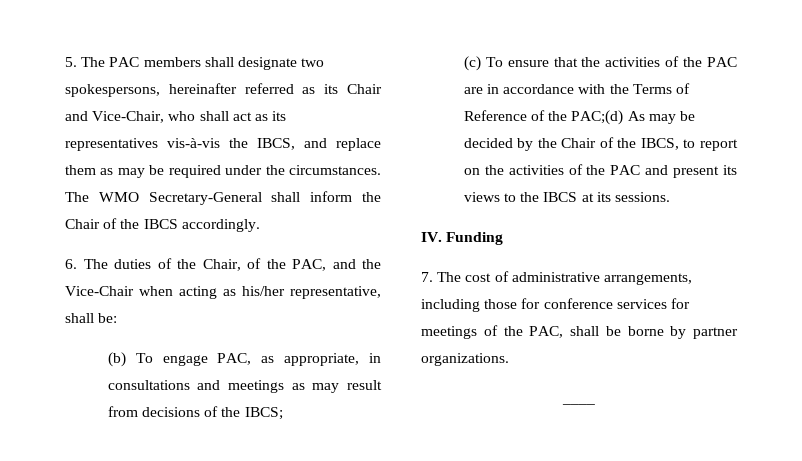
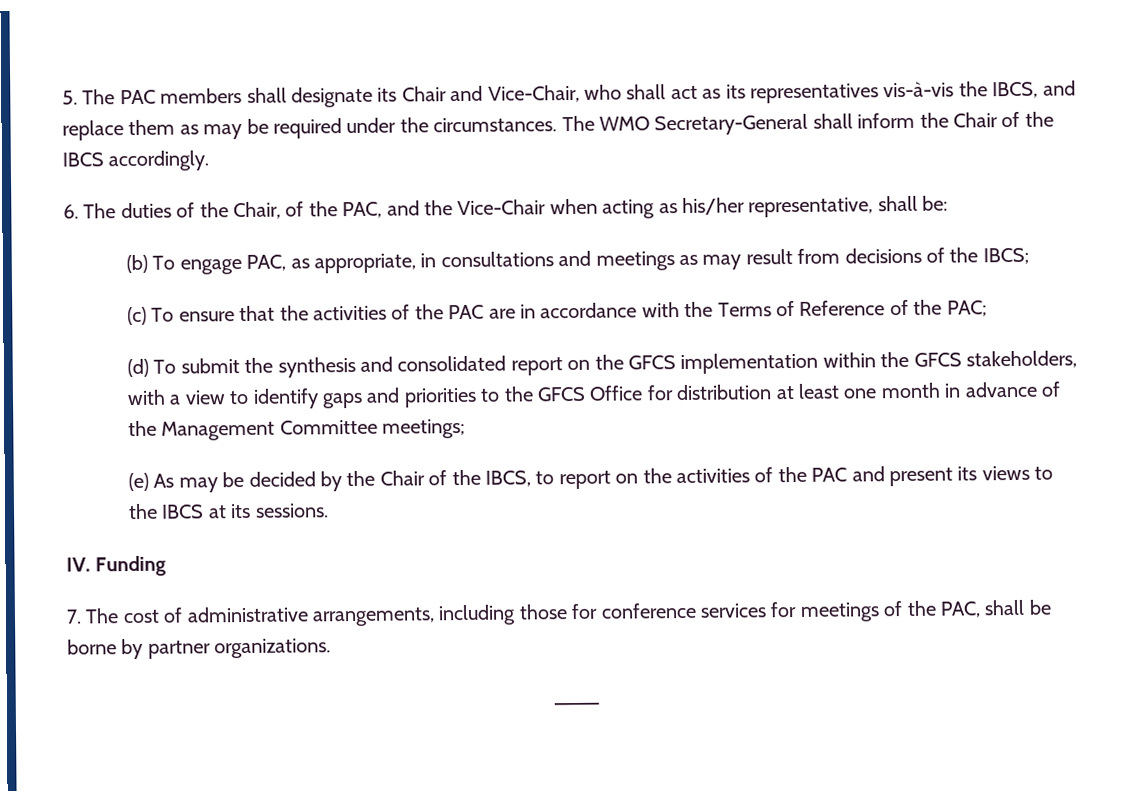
[301,58,325,67] [65,83,316,97] two spokespersons, hereinafter referred as -> (373, 97) none
[571,110,624,125] PAC;(d) -> [946,300,987,317] [127,350,1078,378] [127,381,1062,409] [128,418,466,441] [128,472,150,492] PAC; // (d) To submit the synthesis and consolidated report on the GFCS implementation within the GFCS stakeholders, with a view to identify gaps and priorities to the GFCS Office for distribution at least one month in advance of the Management Committee meetings; // (e)

